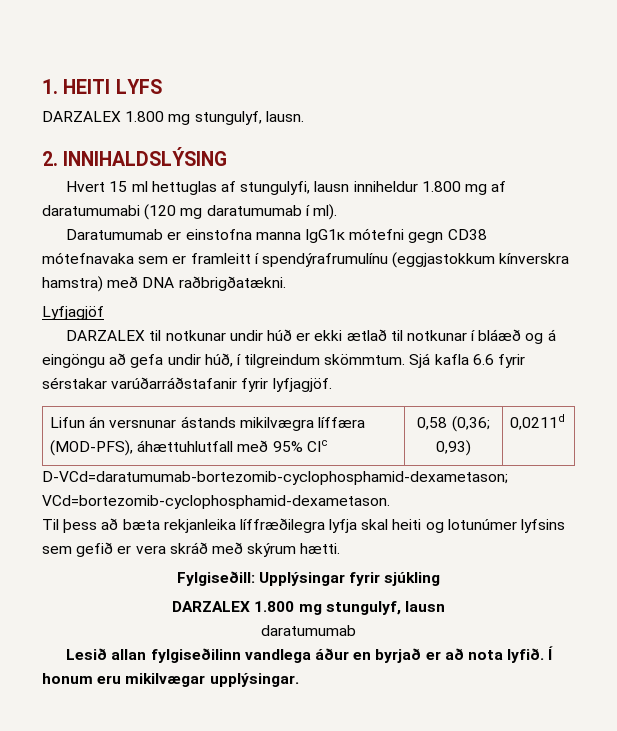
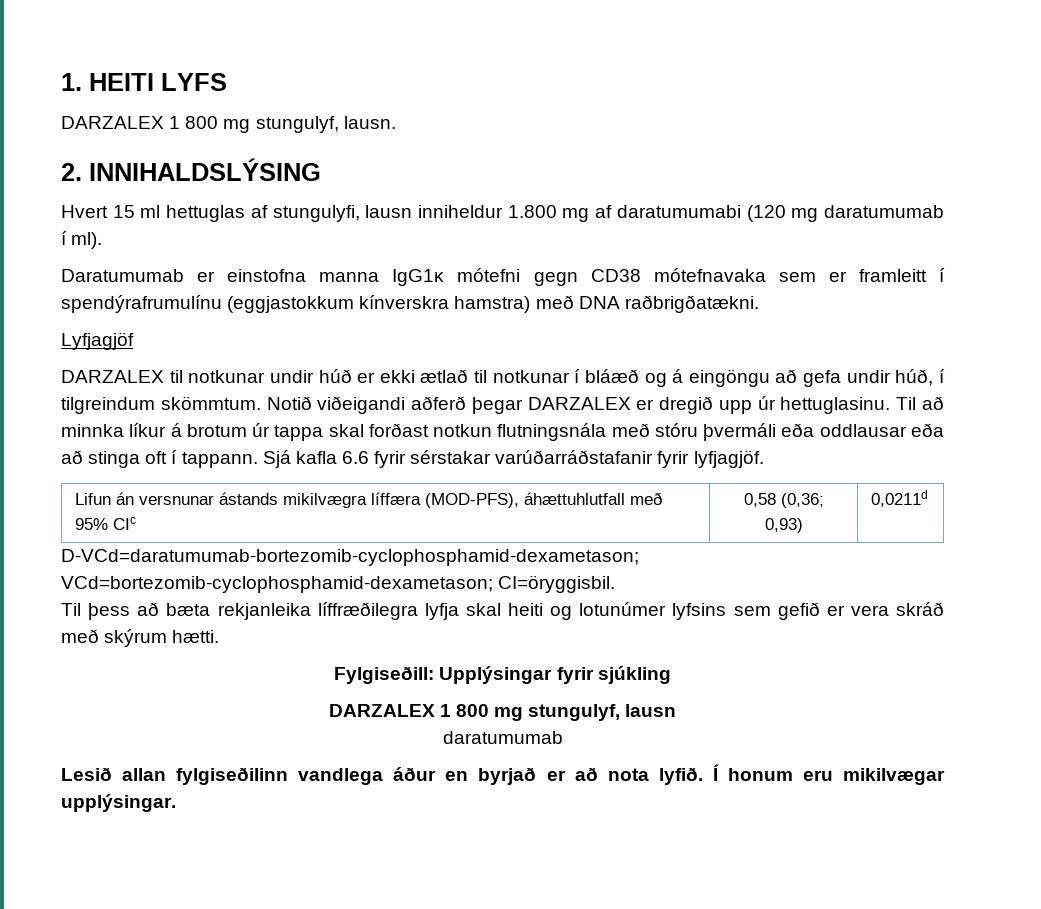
[125,111,165,122] 1.800 -> [169,116,219,129] 1 800
(406, 359) none -> [266,396,944,414] [61,423,944,441] [61,450,258,468] Notið viðeigandi aðferð þegar DARZALEX er dregið upp úr hettuglasinu. Til að minnka líkur á brotum úr tappa skal forðast notkun flutningsnála með stóru þvermáli eða oddlausar eða að stinga oft í tappann.
[42,495,390,509] VCd=bortezomib-cyclophosphamid-dexametason. -> [61,575,616,593] VCd=bortezomib-cyclophosphamid-dexametason; CI=öryggisbil.
[254,601,295,612] 1.800 -> [439,704,489,717] 1 800

